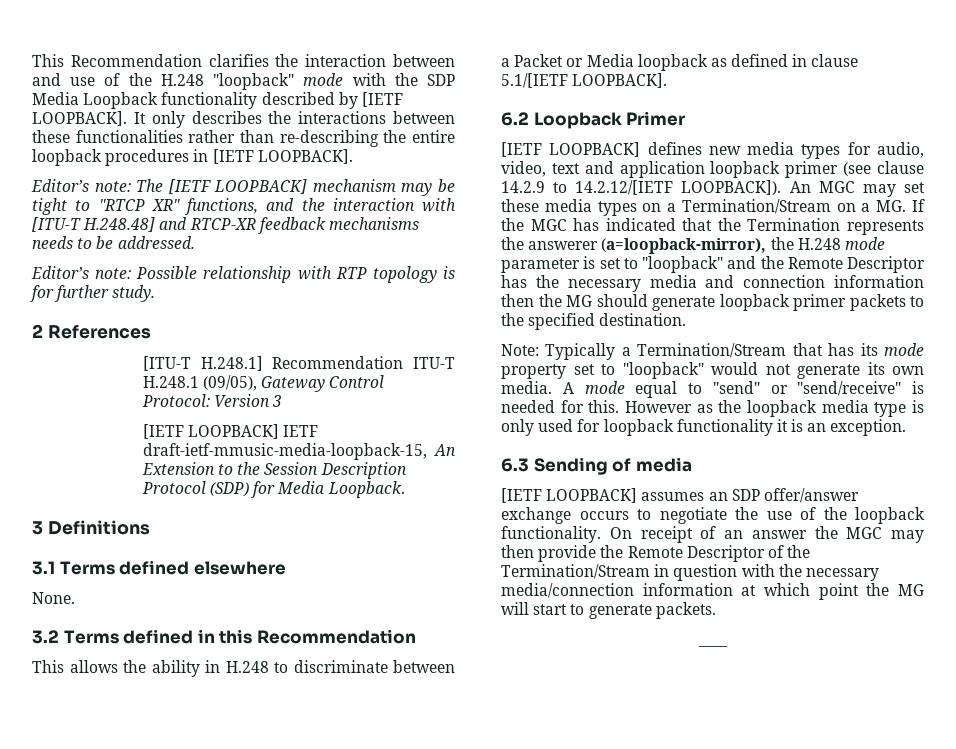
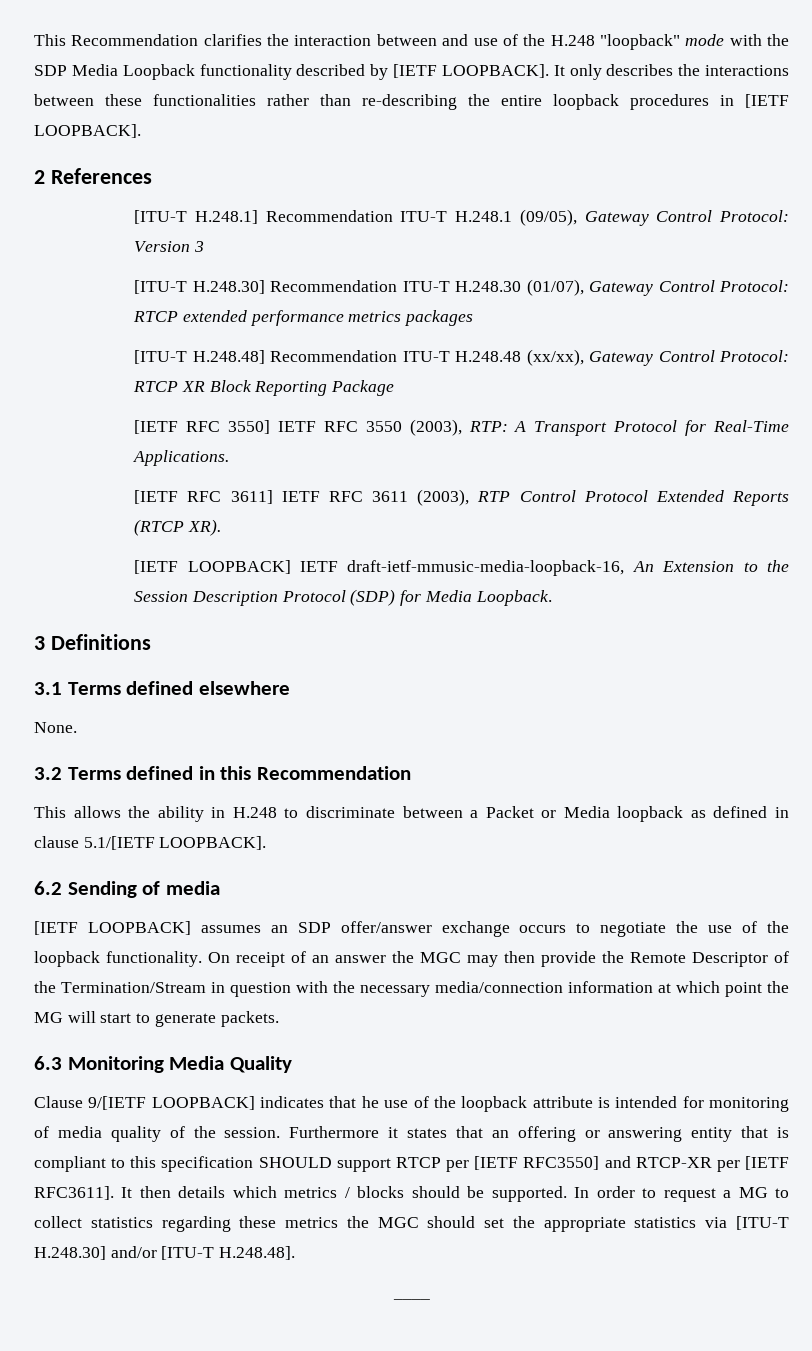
[31,179,455,196] [32,198,456,215] [32,217,419,234] [32,236,195,249] [31,266,456,283] [29,285,156,302] // Editor’s note: The [IETF LOOPBACK] mechanism may be tight to "RTCP XR" functions, and the interaction with [ITU-T H.248.48] and RTCP-XR feedback mechanisms needs to be addressed. // Editor’s note: Possible relationship with RTP topology is for further study. -> (141, 131) none
(283, 401) none -> [134,279,789,296] [133,310,474,326] [134,349,789,366] [133,380,395,396] [134,419,790,436] [133,450,230,466] [134,489,789,506] [134,519,221,536] // [ITU-T H.248.30] Recommendation ITU-T H.248.30 (01/07), Gateway Control Protocol: RTCP extended performance metrics packages // [ITU-T H.248.48] Recommendation ITU-T H.248.48 (xx/xx), Gateway Control Protocol: RTCP XR Block Reporting Package // [IETF RFC 3550] IETF RFC 3550 (2003), RTP: A Transport Protocol for Real-Time Applications. // [IETF RFC 3611] IETF RFC 3611 (2003), RTP Control Protocol Extended Reports (RTCP XR).
[142,443,427,460] draft-ietf-mmusic-media-loopback-15, -> [347,560,625,576] draft-ietf-mmusic-media-loopback-16,
[533,111,686,129] [501,142,924,159] [501,161,924,178] [501,180,926,197] [501,199,925,216] [501,218,924,235] [501,237,885,254] [501,256,925,273] [501,275,924,292] [501,294,924,311] [501,313,687,330] [501,343,924,360] [501,362,924,379] [501,381,924,398] [501,400,924,417] [501,419,907,436] [501,458,529,472] Loopback Primer // [IETF LOOPBACK] defines new media types for audio, video, text and application loopback primer (see clause 14.2.9 to 14.2.12/[IETF LOOPBACK]). An MGC may set these media types on a Termination/Stream on a MG. If the MGC has indicated that the Termination represents the answerer (a=loopback-mirror), the H.248 mode parameter is set to "loopback" and the Remote Descriptor has the necessary media and connection information then the MG should generate loopback primer packets to the specified destination. // Note: Typically a Termination/Stream that has its mode property set to "loopback" would not generate its own media. A mode equal to "send" or "send/receive" is needed for this. However as the loopback media type is only used for loopback functionality it is an exception. // 6.3 -> (62, 888) none
(716, 610) none -> [34,1056,292,1073] [34,1096,789,1112] [34,1126,789,1142] [34,1156,789,1172] [34,1186,790,1202] [34,1216,789,1232] [34,1246,296,1260] // 6.3 Monitoring Media Quality // Clause 9/[IETF LOOPBACK] indicates that he use of the loopback attribute is intended for monitoring of media quality of the session. Furthermore it states that an offering or answering entity that is compliant to this specification SHOULD support RTCP per [IETF RFC3550] and RTCP-XR per [IETF RFC3611]. It then details which metrics / blocks should be supported. In order to request a MG to collect statistics regarding these metrics the MGC should set the appropriate statistics via [ITU-T H.248.30] and/or [ITU-T H.248.48].

